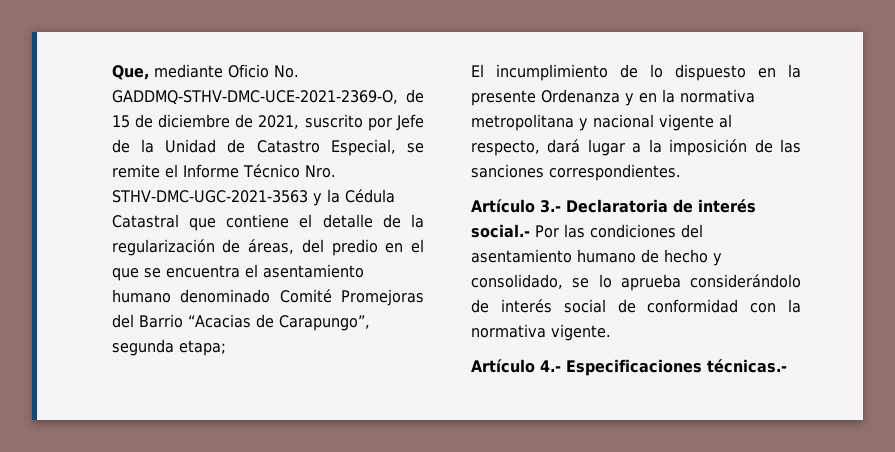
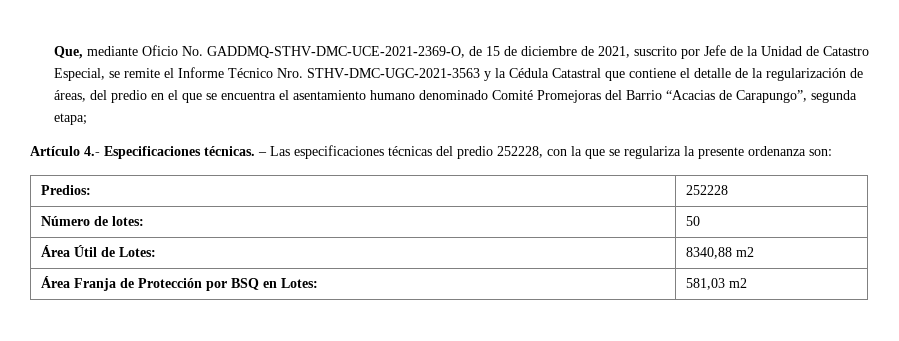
[471,64,801,81] [471,89,755,106] [471,114,732,131] [471,139,801,156] [471,164,681,181] [471,199,756,213] [471,224,703,238] [471,249,722,266] [471,274,801,291] [471,299,801,313] [471,324,611,341] [471,359,787,376] El incumplimiento de lo dispuesto en la presente Ordenanza y en la normativa metropolitana y nacional vigente al respecto, dará lugar a la imposición de las sanciones correspondientes. // Artículo 3.- Declaratoria de interés social.- Por las condiciones del asentamiento humano de hecho y consolidado, se lo aprueba considerándolo de interés social de conformidad con la normativa vigente. // Artículo 4.- Especificaciones técnicas.- -> [30,145,832,159] [40,185,91,195] [685,185,728,195] [40,216,144,226] [685,216,700,226] [40,245,156,257] [685,247,754,259] [40,276,318,291] [685,278,747,290] Artículo 4.- Especificaciones técnicas. – Las especificaciones técnicas del predio 252228, con la que se regulariza la presente ordenanza son: // Predios: | 252228 // Número de lotes: | 50 // Área Útil de Lotes: | 8340,88 m2 // Área Franja de Protección por BSQ en Lotes: | 581,03 m2

